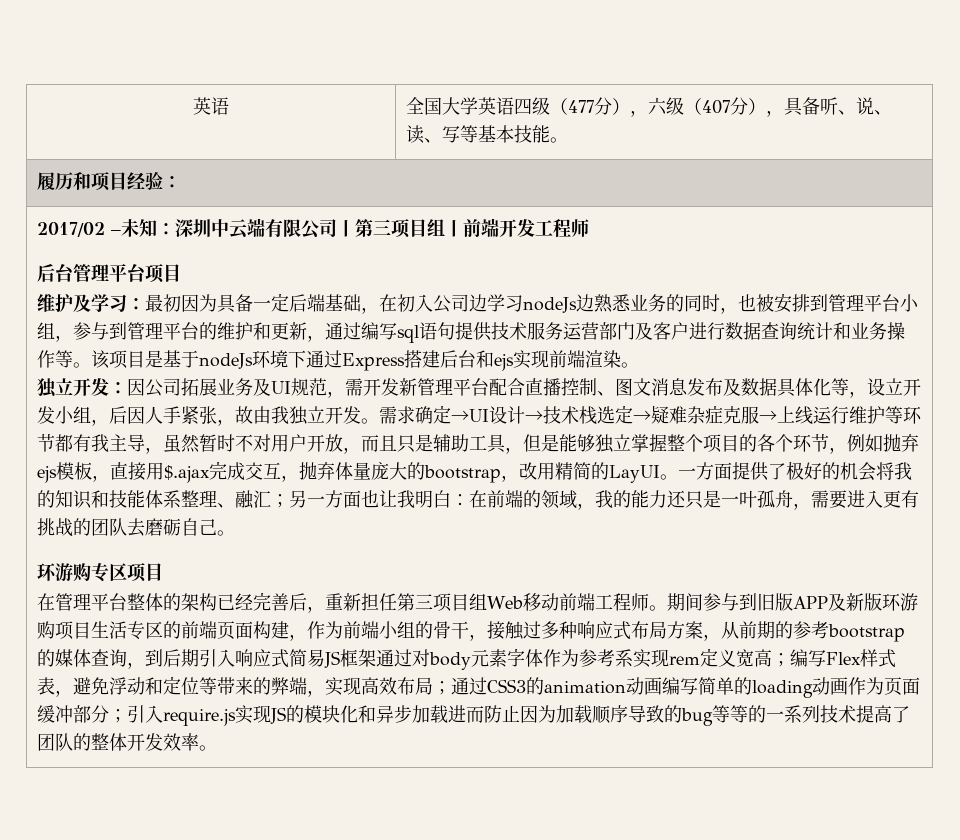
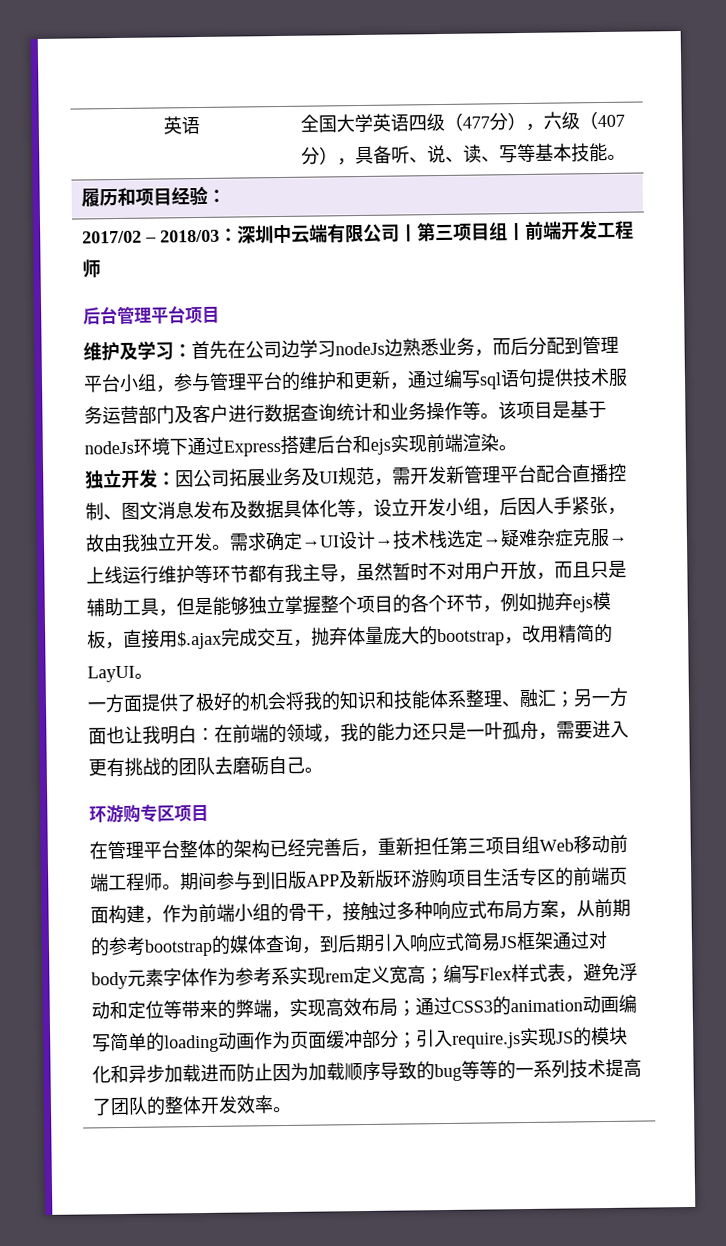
[120,219,157,237] 未知 -> [160,229,221,243] 2018/03
[144,293,433,314] 最初因为具备一定后端基础，在初入 -> [191,340,247,360] 首先在
[665,293,810,314] 的同时，也被安排 -> [474,336,566,357] ，而后分配
[108,322,127,340] 到 -> (212, 382) none
(678, 477) none -> (154, 676) //

